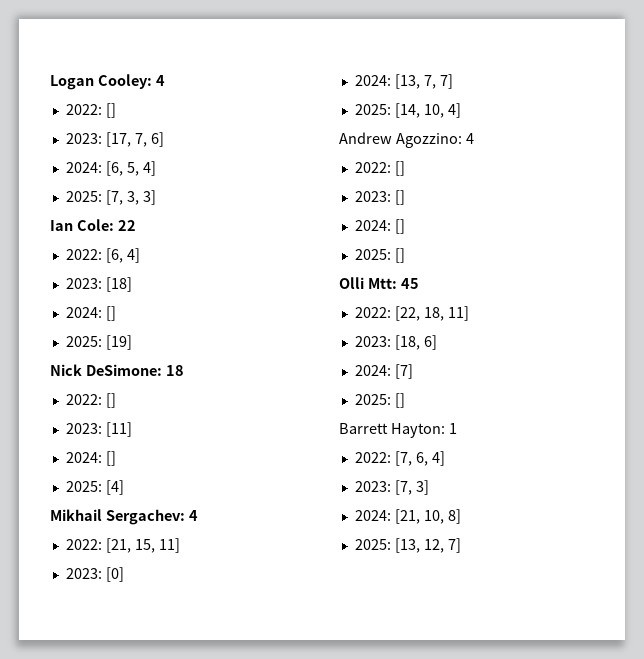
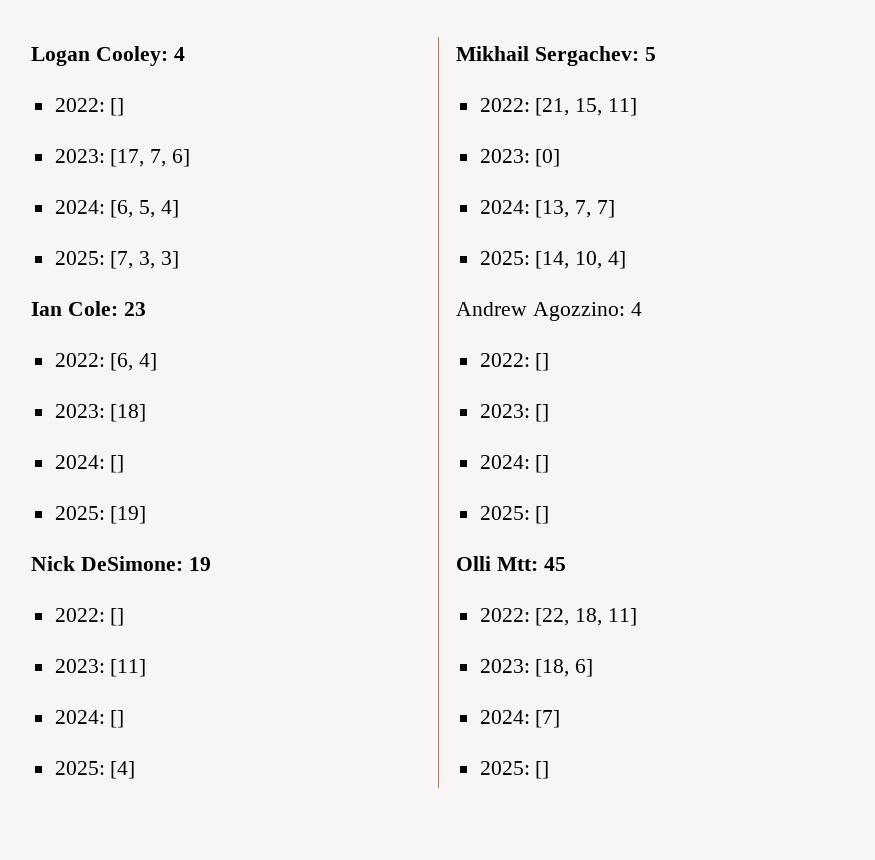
[117,220,136,231] 22 -> [123,302,146,316] 23
[165,365,184,376] 18 -> [188,557,211,571] 19
[188,510,198,521] 4 -> [644,47,656,61] 5
[339,423,457,438] [354,451,445,466] [354,480,429,495] [354,509,461,524] [354,538,461,553] // Barrett Hayton: 1 // 2022: [7, 6, 4] // 2023: [7, 3] // 2024: [21, 10, 8] // 2025: [13, 12, 7] -> (550, 770) none

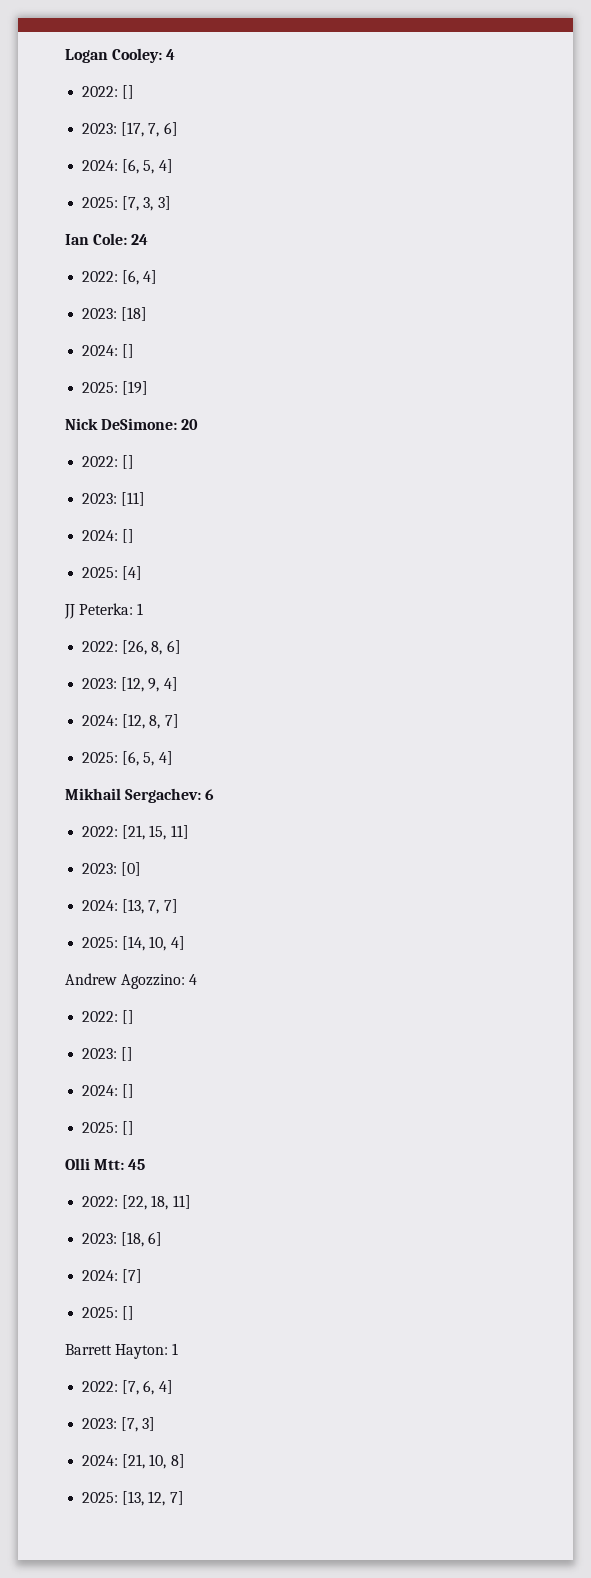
[123,302,146,316] 23 -> [131,234,149,245] 24
[188,557,211,571] 19 -> [181,419,199,430] 20
(136, 770) none -> [64,603,144,619] [82,640,181,655] [82,677,178,692] [82,714,179,729] [82,751,173,766] // JJ Peterka: 1 // 2022: [26, 8, 6] // 2023: [12, 9, 4] // 2024: [12, 8, 7] // 2025: [6, 5, 4]
[644,47,656,61] 5 -> [205,789,215,800] 6
(550, 770) none -> [65,1343,179,1359] [82,1380,173,1395] [82,1417,156,1432] [82,1454,185,1469] [82,1491,184,1506] // Barrett Hayton: 1 // 2022: [7, 6, 4] // 2023: [7, 3] // 2024: [21, 10, 8] // 2025: [13, 12, 7]

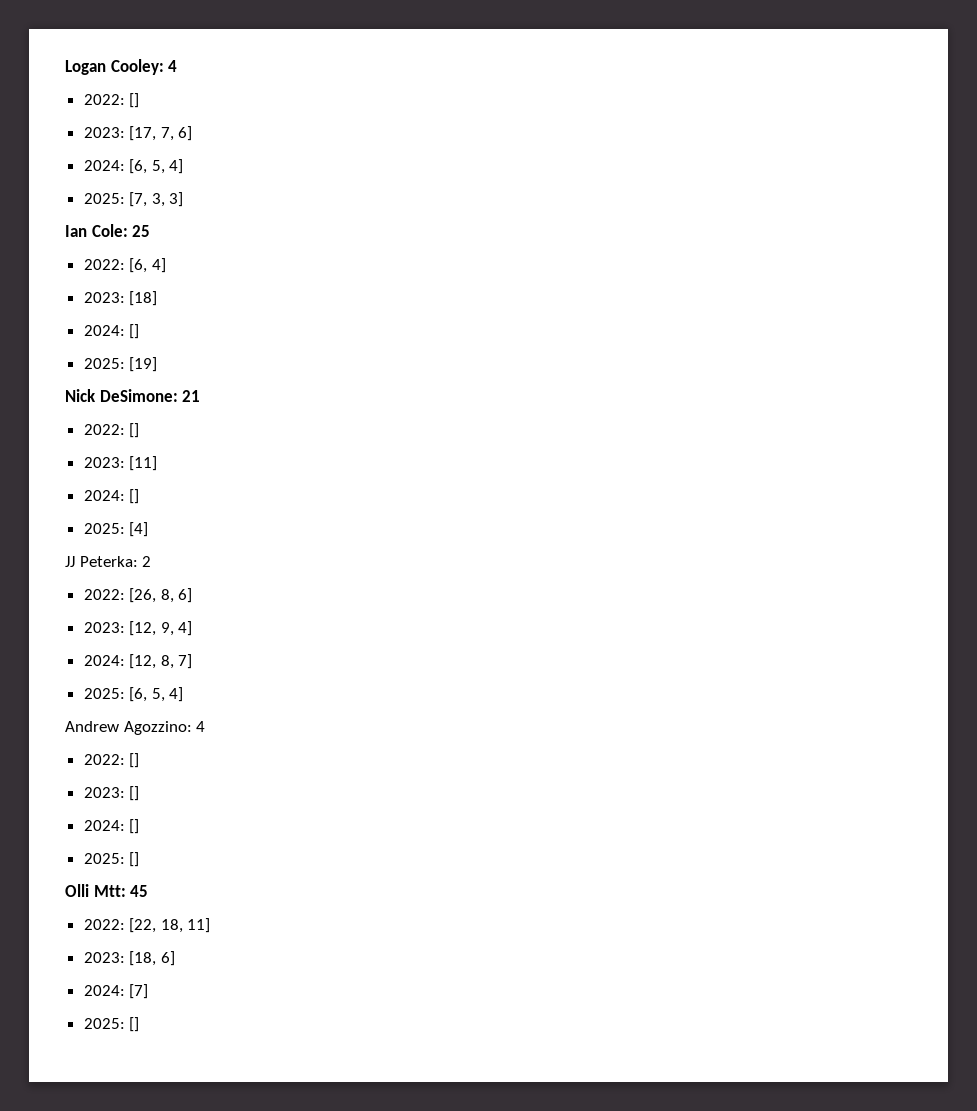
[131,234,149,245] 24 -> [132,225,151,237] 25
[181,419,199,430] 20 -> [182,390,201,402] 21
[137,603,144,615] 1 -> [142,556,152,567] 2
[65,788,215,803] [82,825,189,840] [82,862,142,876] [82,899,178,914] [82,936,185,951] // Mikhail Sergachev: 6 // 2022: [21, 15, 11] // 2023: [0] // 2024: [13, 7, 7] // 2025: [14, 10, 4] -> (184, 694) none
[65,1343,179,1359] [82,1380,173,1395] [82,1417,156,1432] [82,1454,185,1469] [82,1491,184,1506] // Barrett Hayton: 1 // 2022: [7, 6, 4] // 2023: [7, 3] // 2024: [21, 10, 8] // 2025: [13, 12, 7] -> (140, 1024) none

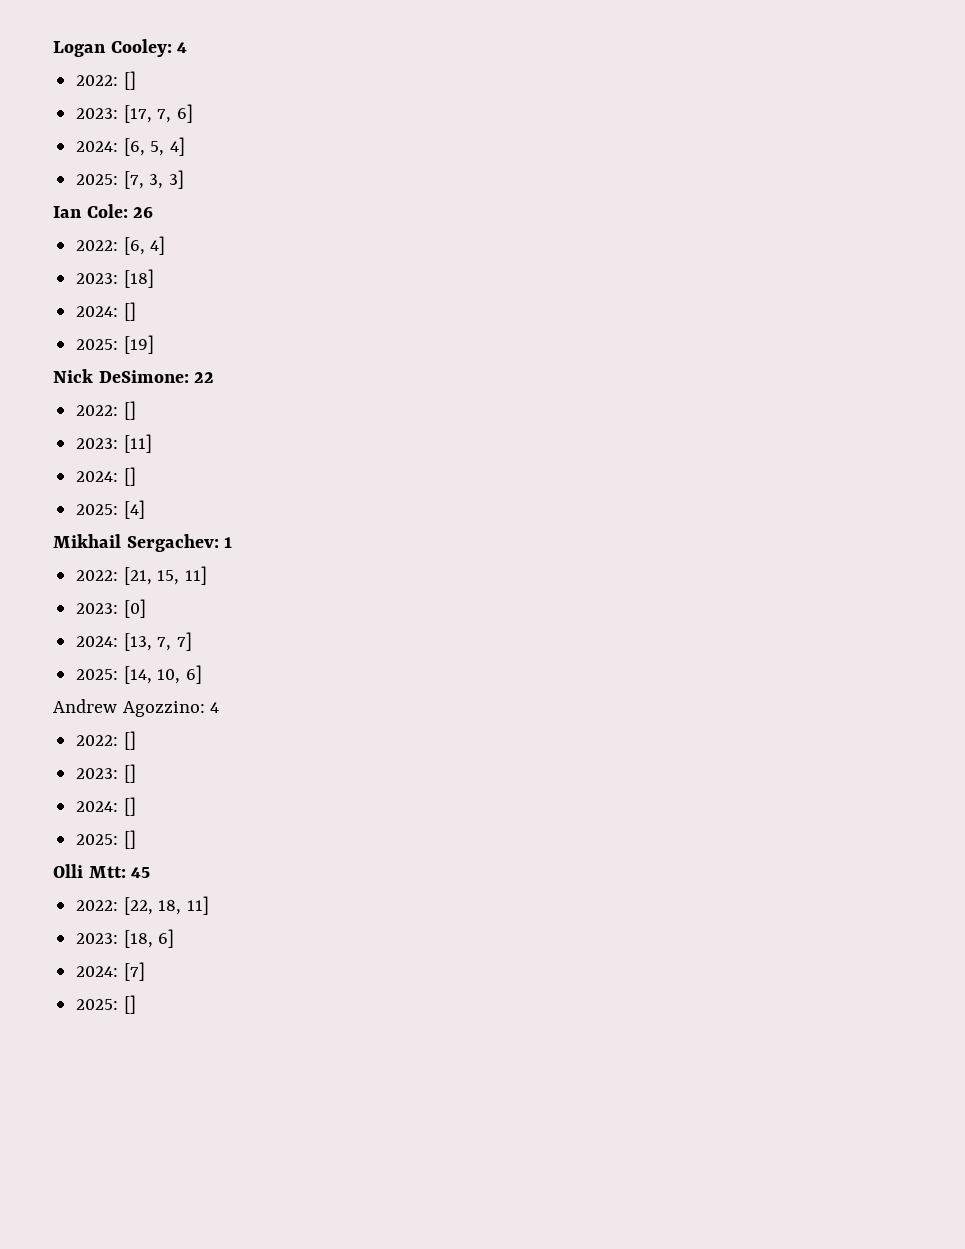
[132,225,151,237] 25 -> [133,207,154,218] 26
[182,390,201,402] 21 -> [194,372,215,383] 22
[65,556,152,567] [83,588,193,603] [83,621,193,636] [83,654,174,669] JJ Peterka: 2 // 2022: [26, 8, 6] // 2023: [12, 9, 4] // 2024: [12, 8, -> [53,534,233,552] [76,566,208,585] [76,599,146,618] [76,633,172,651] Mikhail Sergachev: 1 // 2022: [21, 15, 11] // 2023: [0] // 2024: [13, 7,
[129,687,184,702] [6, 5, 4] -> [123,665,203,684] [14, 10, 6]

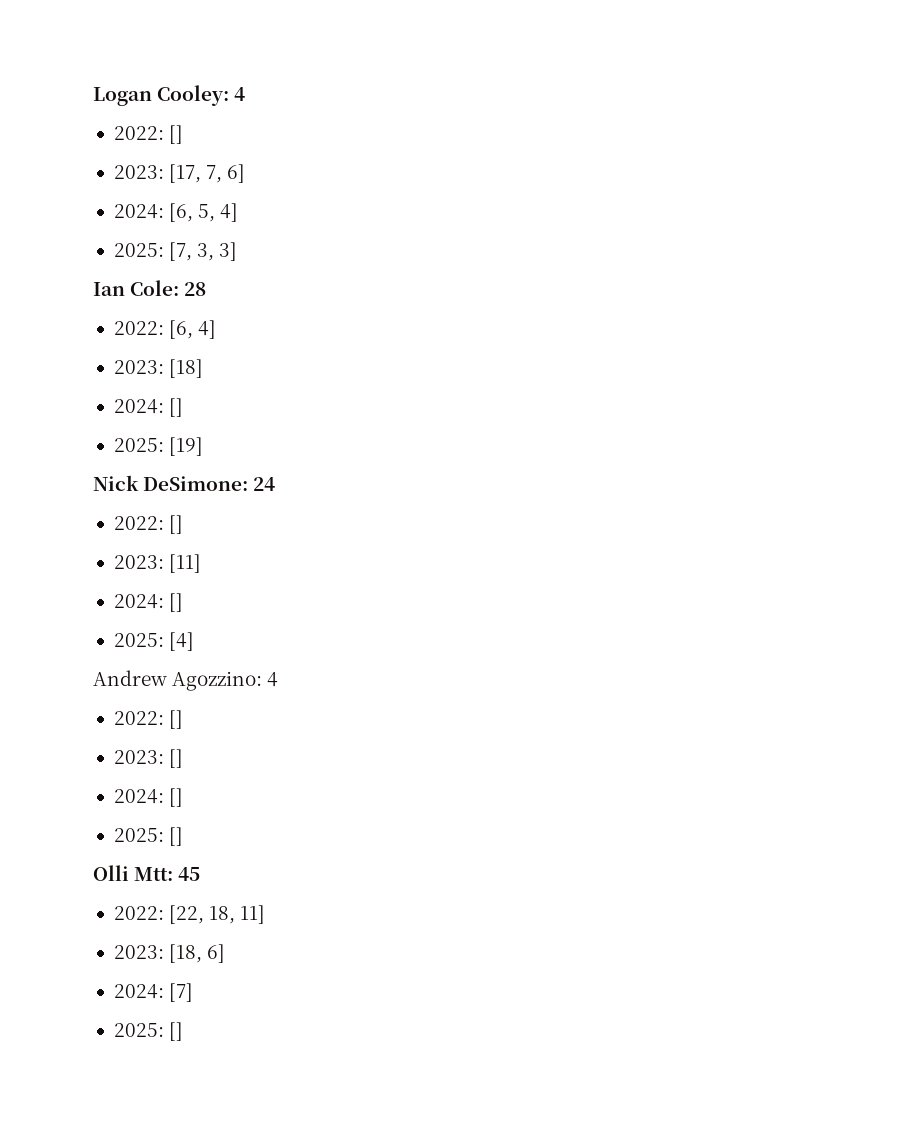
[133,207,154,218] 26 -> [184,282,207,296] 28
[194,372,215,383] 22 -> [253,477,276,491] 24
[53,534,233,552] [76,566,208,585] [76,599,146,618] [76,632,193,651] [76,665,203,684] // Mikhail Sergachev: 1 // 2022: [21, 15, 11] // 2023: [0] // 2024: [13, 7, 7] // 2025: [14, 10, 6] -> (195, 641) none

